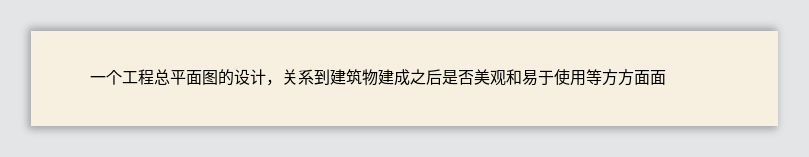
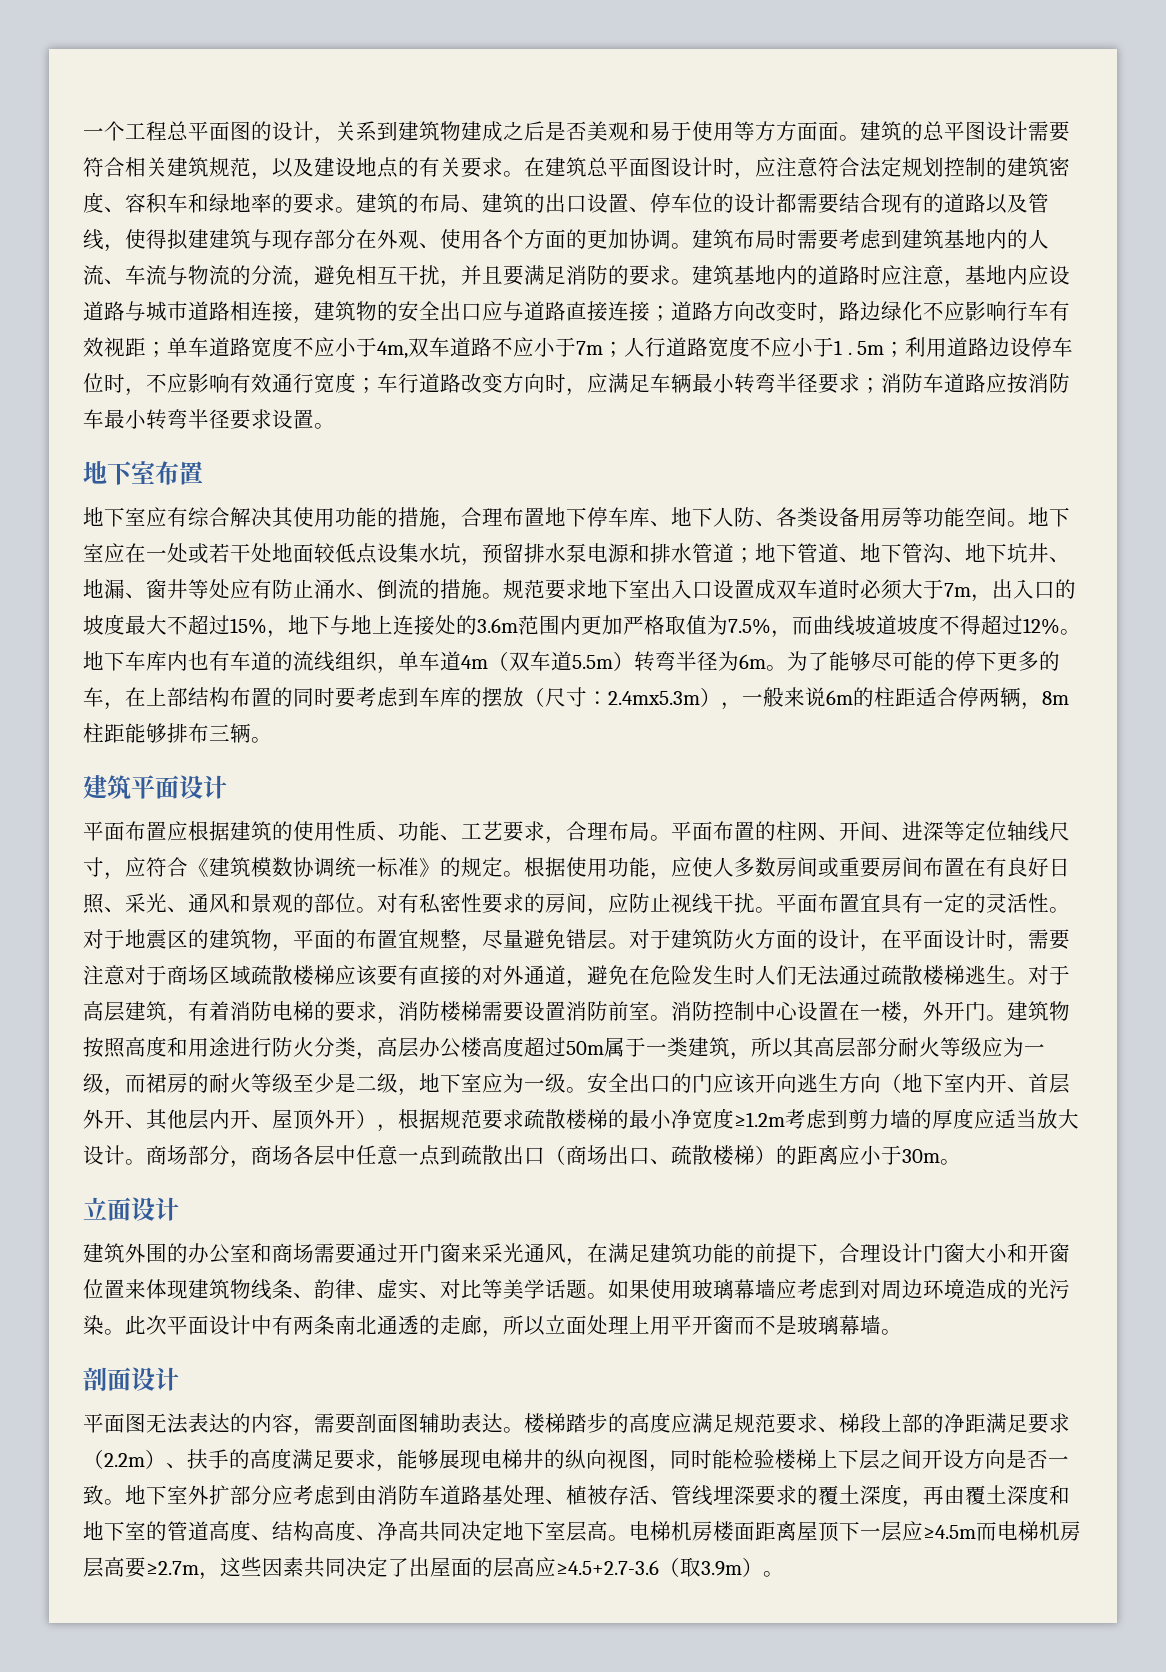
(666, 77) none -> [839,121,1070,142] [83,157,1070,180] [83,192,1049,214] [83,229,1049,252] [83,265,1070,288] [83,301,1070,324] [83,336,1074,359] [83,372,1070,396] [83,409,335,430] [83,461,203,485] [83,507,1070,530] [83,543,1070,566] [83,579,1076,602] [83,614,1081,638] [83,651,1060,674] [83,687,1069,710] [83,723,272,743] [83,775,227,799] [83,821,1070,844] [83,857,1070,880] [83,893,1070,916] [83,929,1070,952] [83,965,1070,988] [83,1001,1070,1024] [83,1036,1045,1060] [83,1073,1070,1096] [83,1108,1079,1132] [83,1145,961,1168] [83,1197,179,1221] [83,1243,1070,1266] [83,1279,1070,1300] [83,1315,902,1338] [83,1367,179,1391] [83,1412,1070,1436] [83,1448,1069,1472] [83,1484,1070,1508] [83,1520,1081,1542] [83,1557,784,1580] 。建筑的总平图设计需要符合相关建筑规范，以及建设地点的有关要求。在建筑总平面图设计时，应注意符合法定规划控制的建筑密度、容积车和绿地率的要求。建筑的布局、建筑的出口设置、停车位的设计都需要结合现有的道路以及管线，使得拟建建筑与现存部分在外观、使用各个方面的更加协调。建筑布局时需要考虑到建筑基地内的人流、车流与物流的分流，避免相互干扰，并且要满足消防的要求。建筑基地内的道路时应注意，基地内应设道路与城市道路相连接，建筑物的安全出口应与道路直接连接；道路方向改变时，路边绿化不应影响行车有效视距；单车道路宽度不应小于4m,双车道路不应小于7m；人行道路宽度不应小于1 . 5m；利用道路边设停车位时，不应影响有效通行宽度；车行道路改变方向时，应满足车辆最小转弯半径要求；消防车道路应按消防车最小转弯半径要求设置。 // 地下室布置 // 地下室应有综合解决其使用功能的措施，合理布置地下停车库、地下人防、各类设备用房等功能空间。地下室应在一处或若干处地面较低点设集水坑，预留排水泵电源和排水管道；地下管道、地下管沟、地下坑井、地漏、窗井等处应有防止涌水、倒流的措施。规范要求地下室出入口设置成双车道时必须大于7m，出入口的坡度最大不超过15%，地下与地上连接处的3.6m范围内更加严格取值为7.5%，而曲线坡道坡度不得超过12%。地下车库内也有车道的流线组织，单车道4m（双车道5.5m）转弯半径为6m。为了能够尽可能的停下更多的车，在上部结构布置的同时要考虑到车库的摆放（尺寸：2.4mx5.3m），一般来说6m的柱距适合停两辆，8m柱距能够排布三辆。 // 建筑平面设计 // 平面布置应根据建筑的使用性质、功能、工艺要求，合理布局。平面布置的柱网、开间、进深等定位轴线尺寸，应符合《建筑模数协调统一标准》的规定。根据使用功能，应使人多数房间或重要房间布置在有良好日照、采光、通风和景观的部位。对有私密性要求的房间，应防止视线干扰。平面布置宜具有一定的灵活性。对于地震区的建筑物，平面的布置宜规整，尽量避免错层。对于建筑防火方面的设计，在平面设计时，需要注意对于商场区域疏散楼梯应该要有直接的对外通道，避免在危险发生时人们无法通过疏散楼梯逃生。对于高层建筑，有着消防电梯的要求，消防楼梯需要设置消防前室。消防控制中心设置在一楼，外开门。建筑物按照高度和用途进行防火分类，高层办公楼高度超过50m属于一类建筑，所以其高层部分耐火等级应为一级，而裙房的耐火等级至少是二级，地下室应为一级。安全出口的门应该开向逃生方向（地下室内开、首层外开、其他层内开、屋顶外开），根据规范要求疏散楼梯的最小净宽度≥1.2m考虑到剪力墙的厚度应适当放大设计。商场部分，商场各层中任意一点到疏散出口（商场出口、疏散楼梯）的距离应小于30m。 // 立面设计 // 建筑外围的办公室和商场需要通过开门窗来采光通风，在满足建筑功能的前提下，合理设计门窗大小和开窗位置来体现建筑物线条、韵律、虚实、对比等美学话题。如果使用玻璃幕墙应考虑到对周边环境造成的光污染。此次平面设计中有两条南北通透的走廊，所以立面处理上用平开窗而不是玻璃幕墙。 // 剖面设计 // 平面图无法表达的内容，需要剖面图辅助表达。楼梯踏步的高度应满足规范要求、梯段上部的净距满足要求（2.2m）、扶手的高度满足要求，能够展现电梯井的纵向视图，同时能检验楼梯上下层之间开设方向是否一致。地下室外扩部分应考虑到由消防车道路基处理、植被存活、管线埋深要求的覆土深度，再由覆土深度和地下室的管道高度、结构高度、净高共同决定地下室层高。电梯机房楼面距离屋顶下一层应≥4.5m而电梯机房层高要≥2.7m，这些因素共同决定了出屋面的层高应≥4.5+2.7-3.6（取3.9m）。

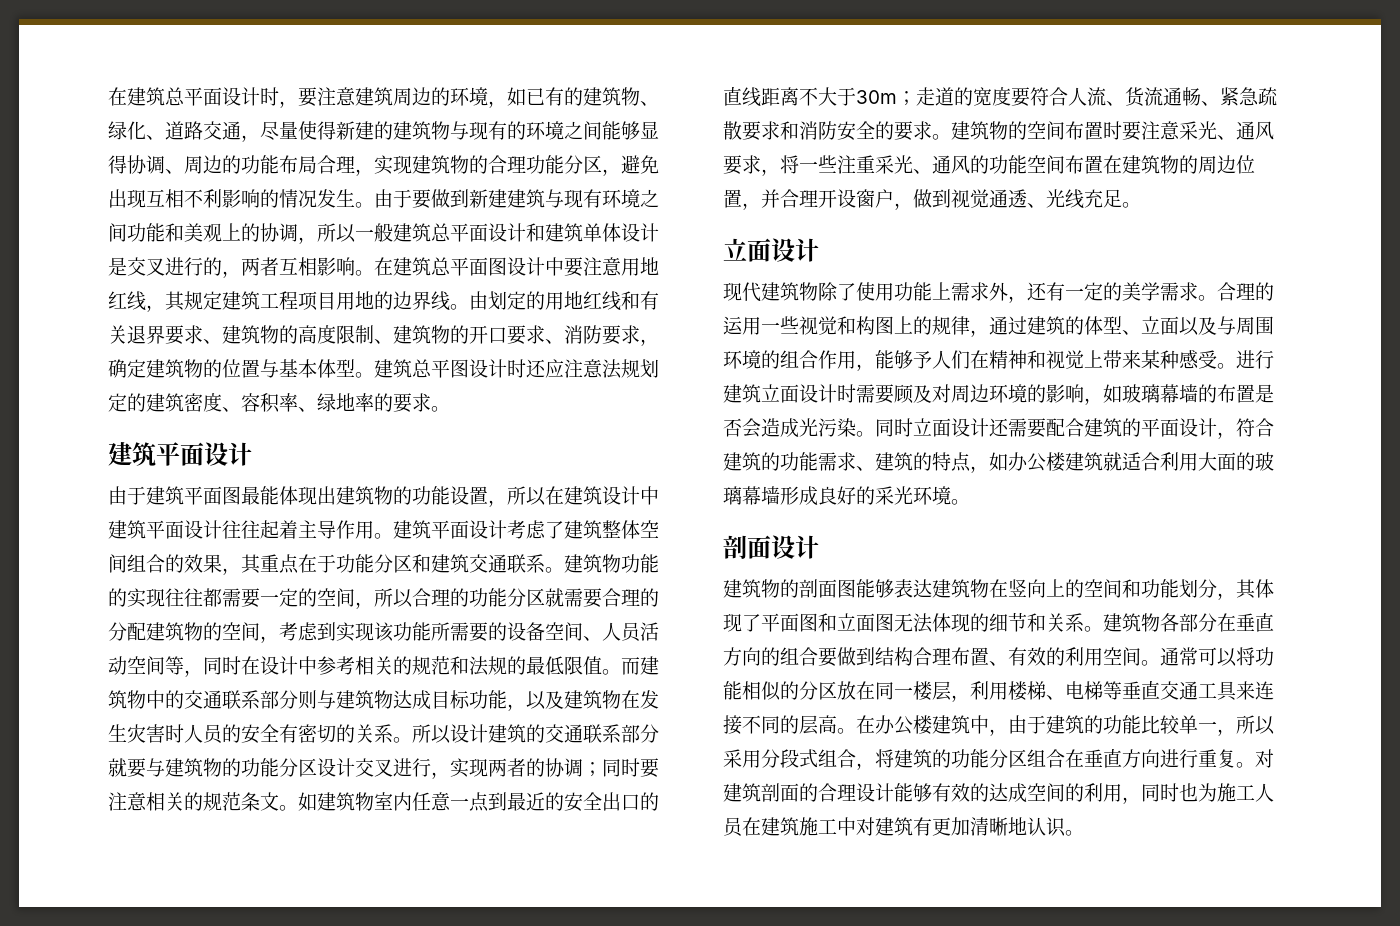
[83,121,1070,144] [83,157,503,180] 一个工程总平面图的设计，关系到建筑物建成之后是否美观和易于使用等方方面面。建筑的总平图设计需要符合相关建筑规范，以及建设地点的有关要求 -> [108,87,659,108] [108,121,659,142] [108,155,659,176] [108,189,659,209] [108,223,659,244] [108,257,355,278] 在建筑总平面设计时，要注意建筑周边的环境，如已有的建筑物、绿化、道路交通，尽量使得新建的建筑物与现有的环境之间能够显得协调、周边的功能布局合理，实现建筑物的合理功能分区，避免出现互相不利影响的情况发生。由于要做到新建建筑与现有环境之间功能和美观上的协调，所以一般建筑总平面设计和建筑单体设计是交叉进行的，两者互相影响
[713,157,986,180] 时，应注意符合法定规划控制 -> [545,257,659,277] [108,291,659,312] [108,325,659,346] [108,359,659,379] [108,393,127,412] 中要注意用地红线，其规定建筑工程项目用地的边界线。由划定的用地红线和有关退界要求、建筑物的高度限制、建筑物的开口要求、消防要求，确定建筑物的位置与基本体型。建筑总平图设计时还应注意法规划定
[167,193,209,213] 车和 -> [279,393,317,412] 率、
[356,193,1049,214] [83,229,1049,252] [83,265,1070,288] [83,301,1070,324] [83,336,1074,359] [83,372,1070,396] [83,409,335,430] [83,461,203,485] [83,507,1070,530] [83,543,1070,566] [83,579,1076,602] [83,614,1081,638] [83,651,1060,674] [83,687,1069,710] [83,723,272,743] [83,775,227,799] [83,821,1070,844] [83,857,1070,880] [83,893,1070,916] [83,929,1070,952] [83,965,1070,988] [83,1001,1070,1024] [83,1036,1045,1060] [83,1073,1070,1096] [83,1108,1079,1132] [83,1145,961,1168] [83,1197,179,1221] [83,1243,1070,1266] [83,1279,1070,1300] [83,1315,902,1338] [83,1367,179,1391] [83,1412,1070,1436] [83,1448,1069,1472] [83,1484,1070,1508] [83,1520,1081,1542] [83,1557,763,1580] 建筑的布局、建筑的出口设置、停车位的设计都需要结合现有的道路以及管线，使得拟建建筑与现存部分在外观、使用各个方面的更加协调。建筑布局时需要考虑到建筑基地内的人流、车流与物流的分流，避免相互干扰，并且要满足消防的要求。建筑基地内的道路时应注意，基地内应设道路与城市道路相连接，建筑物的安全出口应与道路直接连接；道路方向改变时，路边绿化不应影响行车有效视距；单车道路宽度不应小于4m,双车道路不应小于7m；人行道路宽度不应小于1 . 5m；利用道路边设停车位时，不应影响有效通行宽度；车行道路改变方向时，应满足车辆最小转弯半径要求；消防车道路应按消防车最小转弯半径要求设置。 // 地下室布置 // 地下室应有综合解决其使用功能的措施，合理布置地下停车库、地下人防、各类设备用房等功能空间。地下室应在一处或若干处地面较低点设集水坑，预留排水泵电源和排水管道；地下管道、地下管沟、地下坑井、地漏、窗井等处应有防止涌水、倒流的措施。规范要求地下室出入口设置成双车道时必须大于7m，出入口的坡度最大不超过15%，地下与地上连接处的3.6m范围内更加严格取值为7.5%，而曲线坡道坡度不得超过12%。地下车库内也有车道的流线组织，单车道4m（双车道5.5m）转弯半径为6m。为了能够尽可能的停下更多的车，在上部结构布置的同时要考虑到车库的摆放（尺寸：2.4mx5.3m），一般来说6m的柱距适合停两辆，8m柱距能够排布三辆。 // 建筑平面设计 // 平面布置应根据建筑的使用性质、功能、工艺要求，合理布局。平面布置的柱网、开间、进深等定位轴线尺寸，应符合《建筑模数协调统一标准》的规定。根据使用功能，应使人多数房间或重要房间布置在有良好日照、采光、通风和景观的部位。对有私密性要求的房间，应防止视线干扰。平面布置宜具有一定的灵活性。对于地震区的建筑物，平面的布置宜规整，尽量避免错层。对于建筑防火方面的设计，在平面设计时，需要注意对于商场区域疏散楼梯应该要有直接的对外通道，避免在危险发生时人们无法通过疏散楼梯逃生。对于高层建筑，有着消防电梯的要求，消防楼梯需要设置消防前室。消防控制中心设置在一楼，外开门。建筑物按照高度和用途进行防火分类，高层办公楼高度超过50m属于一类建筑，所以其高层部分耐火等级应为一级，而裙房的耐火等级至少是二级，地下室应为一级。安全出口的门应该开向逃生方向（地下室内开、首层外开、其他层内开、屋顶外开），根据规范要求疏散楼梯的最小净宽度≥1.2m考虑到剪力墙的厚度应适当放大设计。商场部分，商场各层中任意一点到疏散出口（商场出口、疏散楼梯）的距离应小于30m。 // 立面设计 // 建筑外围的办公室和商场需要通过开门窗来采光通风，在满足建筑功能的前提下，合理设计门窗大小和开窗位置来体现建筑物线条、韵律、虚实、对比等美学话题。如果使用玻璃幕墙应考虑到对周边环境造成的光污染。此次平面设计中有两条南北通透的走廊，所以立面处理上用平开窗而不是玻璃幕墙。 // 剖面设计 // 平面图无法表达的内容，需要剖面图辅助表达。楼梯踏步的高度应满足规范要求、梯段上部的净距满足要求（2.2m）、扶手的高度满足要求，能够展现电梯井的纵向视图，同时能检验楼梯上下层之间开设方向是否一致。地下室外扩部分应考虑到由消防车道路基处理、植被存活、管线埋深要求的覆土深度，再由覆土深度和地下室的管道高度、结构高度、净高共同决定地下室层高。电梯机房楼面距离屋顶下一层应≥4.5m而电梯机房层高要≥2.7m，这些因素共同决定了出屋面的层高应≥4.5+2.7-3.6（取3.9m） -> [108,442,252,466] [108,486,659,507] [108,520,659,539] [108,554,659,575] [108,588,659,609] [108,622,659,643] [108,656,659,677] [108,690,659,711] [108,724,659,744] [108,758,659,779] [108,792,659,812] [723,87,1278,107] [723,121,1274,141] [723,155,1255,176] [723,189,1141,210] [723,238,819,262] [723,282,1274,303] [723,316,1274,337] [723,350,1274,371] [723,384,1274,405] [723,418,1274,439] [723,452,1274,473] [723,486,970,506] [723,535,819,559] [723,579,1274,600] [723,612,1274,633] [723,647,1274,667] [723,681,1274,702] [723,715,1275,736] [723,749,1274,770] [723,783,1274,804] [723,817,1066,837] // 建筑平面设计 // 由于建筑平面图最能体现出建筑物的功能设置，所以在建筑设计中建筑平面设计往往起着主导作用。建筑平面设计考虑了建筑整体空间组合的效果，其重点在于功能分区和建筑交通联系。建筑物功能的实现往往都需要一定的空间，所以合理的功能分区就需要合理的分配建筑物的空间，考虑到实现该功能所需要的设备空间、人员活动空间等，同时在设计中参考相关的规范和法规的最低限值。而建筑物中的交通联系部分则与建筑物达成目标功能，以及建筑物在发生灾害时人员的安全有密切的关系。所以设计建筑的交通联系部分就要与建筑物的功能分区设计交叉进行，实现两者的协调；同时要注意相关的规范条文。如建筑物室内任意一点到最近的安全出口的直线距离不大于30m；走道的宽度要符合人流、货流通畅、紧急疏散要求和消防安全的要求。建筑物的空间布置时要注意采光、通风要求，将一些注重采光、通风的功能空间布置在建筑物的周边位置，并合理开设窗户，做到视觉通透、光线充足。 // 立面设计 // 现代建筑物除了使用功能上需求外，还有一定的美学需求。合理的运用一些视觉和构图上的规律，通过建筑的体型、立面以及与周围环境的组合作用，能够予人们在精神和视觉上带来某种感受。进行建筑立面设计时需要顾及对周边环境的影响，如玻璃幕墙的布置是否会造成光污染。同时立面设计还需要配合建筑的平面设计，符合建筑的功能需求、建筑的特点，如办公楼建筑就适合利用大面的玻璃幕墙形成良好的采光环境。 // 剖面设计 // 建筑物的剖面图能够表达建筑物在竖向上的空间和功能划分，其体现了平面图和立面图无法体现的细节和关系。建筑物各部分在垂直方向的组合要做到结构合理布置、有效的利用空间。通常可以将功能相似的分区放在同一楼层，利用楼梯、电梯等垂直交通工具来连接不同的层高。在办公楼建筑中，由于建筑的功能比较单一，所以采用分段式组合，将建筑的功能分区组合在垂直方向进行重复。对建筑剖面的合理设计能够有效的达成空间的利用，同时也为施工人员在建筑施工中对建筑有更加清晰地认识

